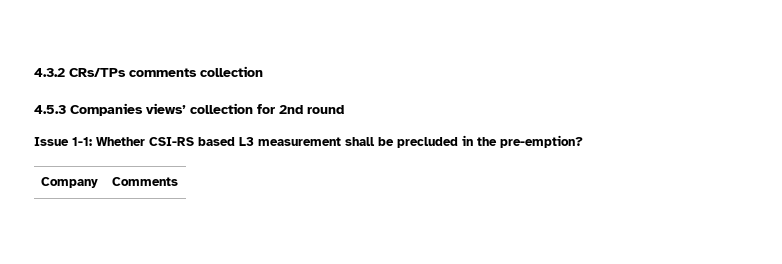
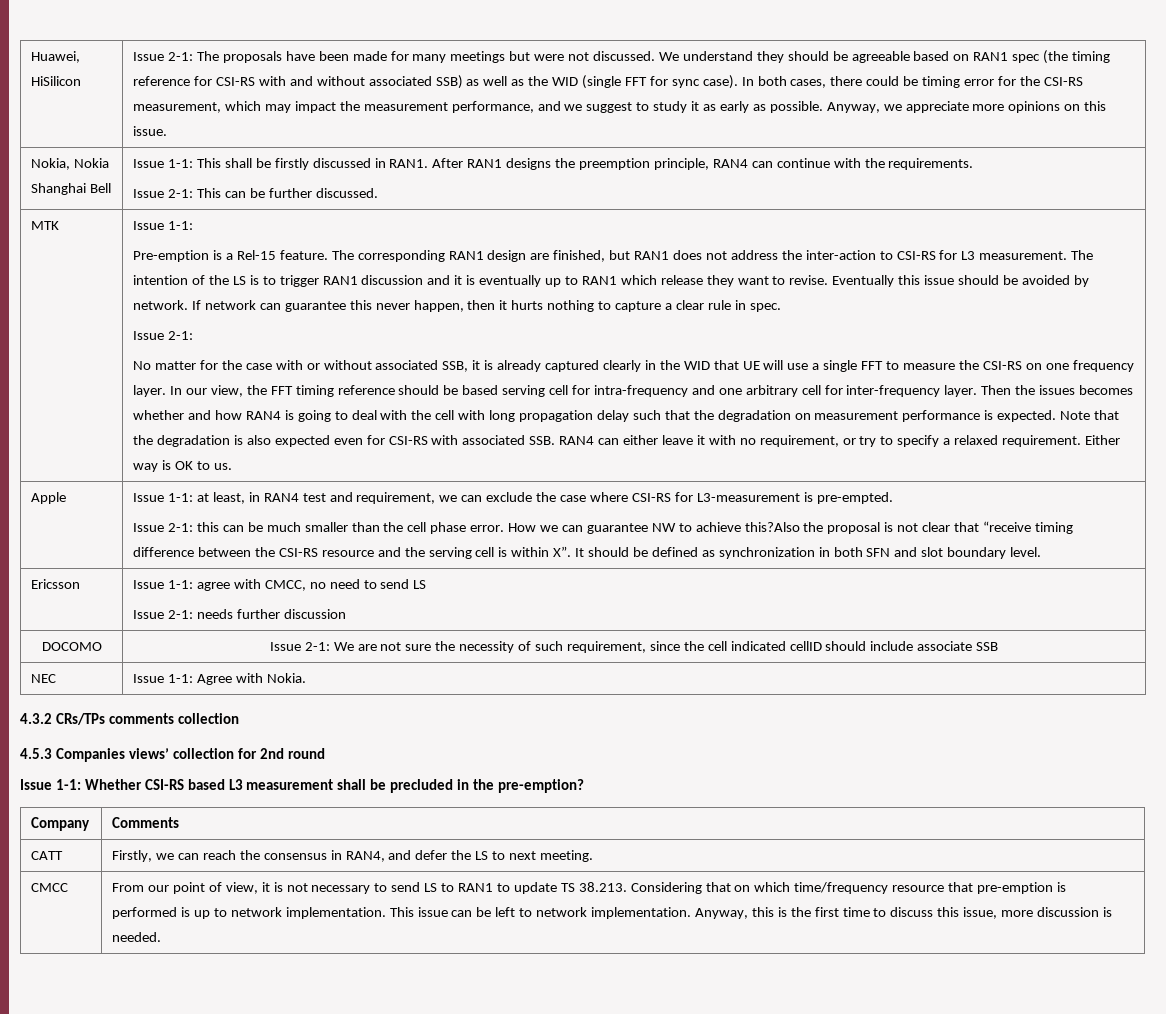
(34, 72) none -> [31,51,81,63] [31,76,82,86] [133,50,1111,64] [133,75,1083,89] [133,101,1107,113] [133,126,168,136] [31,158,110,170] [31,183,112,195] [133,158,974,170] [133,188,378,198] [31,221,60,230] [133,221,194,230] [133,250,1094,262] [133,275,1089,287] [133,300,781,312] [133,331,194,340] [133,360,1134,372] [133,385,1134,397] [133,410,1120,422] [133,435,1120,447] [133,460,232,472] [31,492,67,504] [133,492,893,504] [133,521,1073,534] [133,546,1042,559] [31,579,81,589] [133,579,427,591] [133,609,346,619] [41,642,102,651] [269,641,999,653] [31,674,57,683] [133,673,306,685] Huawei, HiSilicon | Issue 2-1: The proposals have been made for many meetings but were not discussed. We understand they should be agreeable based on RAN1 spec (the timing reference for CSI-RS with and without associated SSB) as well as the WID (single FFT for sync case). In both cases, there could be timing error for the CSI-RS measurement, which may impact the measurement performance, and we suggest to study it as early as possible. Anyway, we appreciate more opinions on this issue. // Nokia, Nokia Shanghai Bell | Issue 1-1: This shall be firstly discussed in RAN1. After RAN1 designs the preemption principle, RAN4 can continue with the requirements. // Issue 2-1: This can be further discussed. // MTK | Issue 1-1: // Pre-emption is a Rel-15 feature. The corresponding RAN1 design are finished, but RAN1 does not address the inter-action to CSI-RS for L3 measurement. The intention of the LS is to trigger RAN1 discussion and it is eventually up to RAN1 which release they want to revise. Eventually this issue should be avoided by network. If network can guarantee this never happen, then it hurts nothing to capture a clear rule in spec. // Issue 2-1: // No matter for the case with or without associated SSB, it is already captured clearly in the WID that UE will use a single FFT to measure the CSI-RS on one frequency layer. In our view, the FFT timing reference should be based serving cell for intra-frequency and one arbitrary cell for inter-frequency layer. Then the issues becomes whether and how RAN4 is going to deal with the cell with long propagation delay such that the degradation on measurement performance is expected. Note that the degradation is also expected even for CSI-RS with associated SSB. RAN4 can either leave it with no requirement, or try to specify a relaxed requirement. Either way is OK to us. // Apple | Issue 1-1: at least, in RAN4 test and requirement, we can exclude the case where CSI-RS for L3-measurement is pre-empted. // Issue 2-1: this can be much smaller than the cell phase error. How we can guarantee NW to achieve this?Also the proposal is not clear that “receive timing difference between the CSI-RS resource and the serving cell is within X”. It should be defined as synchronization in both SFN and slot boundary level. // Ericsson | Issue 1-1: agree with CMCC, no need to send LS // Issue 2-1: needs further discussion // DOCOMO | Issue 2-1: We are not sure the necessity of such requirement, since the cell indicated cellID should include associate SSB // NEC | Issue 1-1: Agree with Nokia. //
(178, 181) none -> [31,851,64,860] [112,850,593,862] [31,883,69,892] [112,882,1066,894] [112,907,1112,919] [112,932,162,942] // CATT | Firstly, we can reach the consensus in RAN4, and defer the LS to next meeting. // CMCC | From our point of view, it is not necessary to send LS to RAN1 to update TS 38.213. Considering that on which time/frequency resource that pre-emption is performed is up to network implementation. This issue can be left to network implementation. Anyway, this is the first time to discuss this issue, more discussion is needed.

